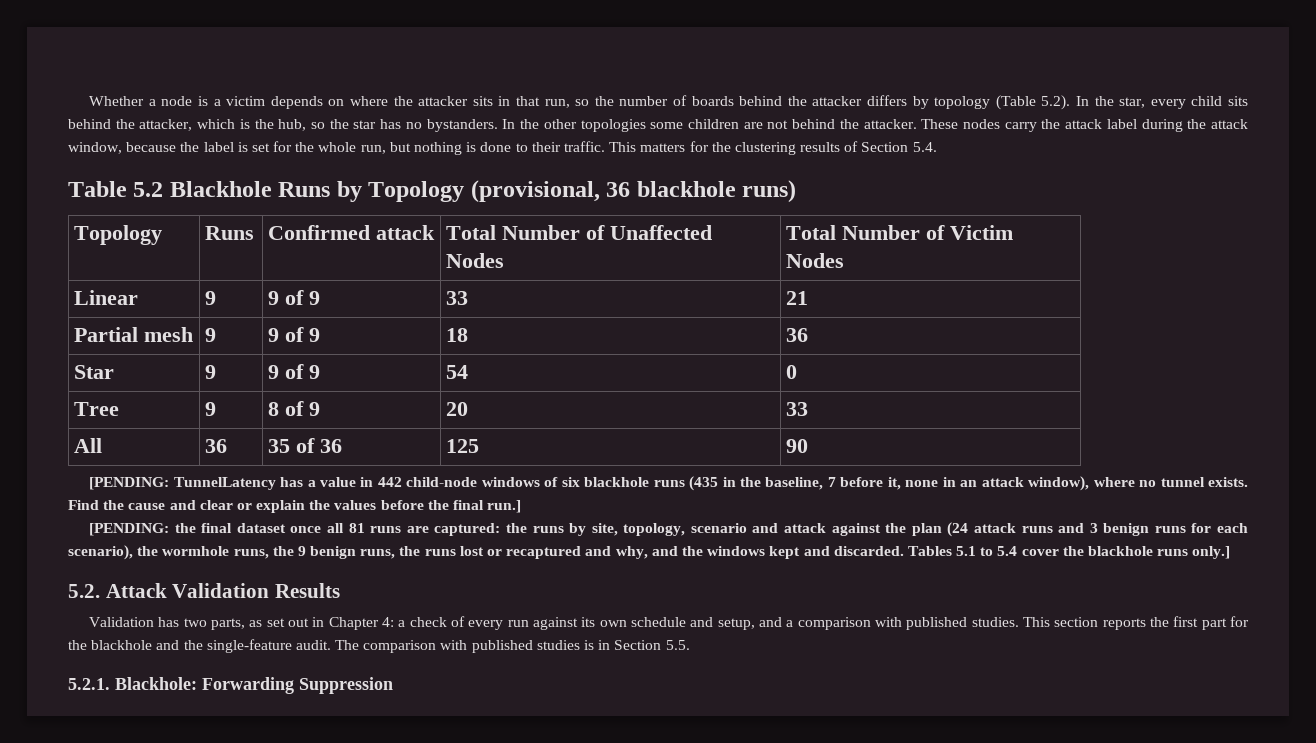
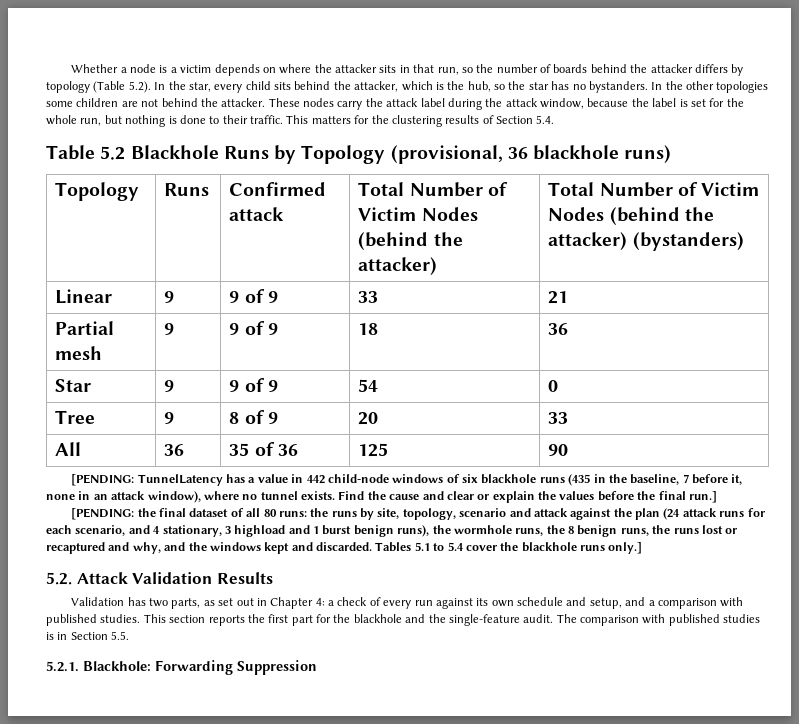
[610,225,713,240] [446,253,505,268] [786,225,1014,240] [786,253,845,268] Unaffected Nodes | Total Number of Victim Nodes -> [358,207,478,221] [358,232,463,250] [358,257,438,275] [548,182,760,197] [548,207,714,225] [548,232,744,251] Victim Nodes (behind the attacker) | Total Number of Victim Nodes (behind the attacker) (bystanders)
[290,523,501,536] once all 81 runs are captured: -> [230,508,307,517] of all 80 runs:
[1058,523,1248,536] [68,545,133,560] and 3 benign runs for each scenario), -> [747,508,765,517] [46,525,430,537] for each scenario, and 4 stationary, 3 highload and 1 burst benign runs),
[297,546,306,556] 9 -> [568,526,574,534] 8

